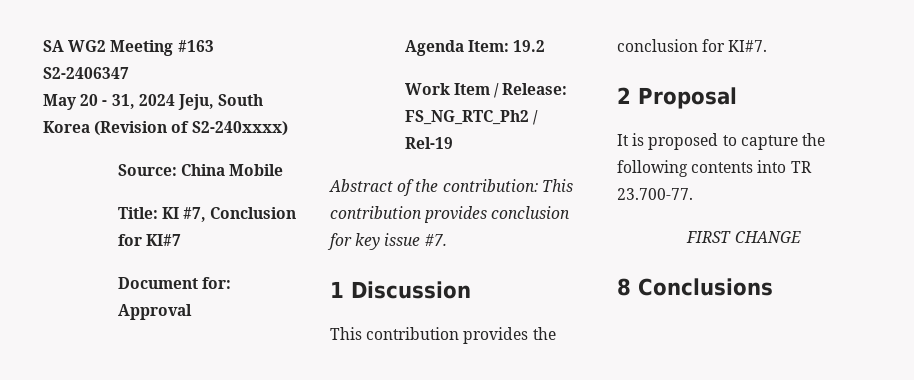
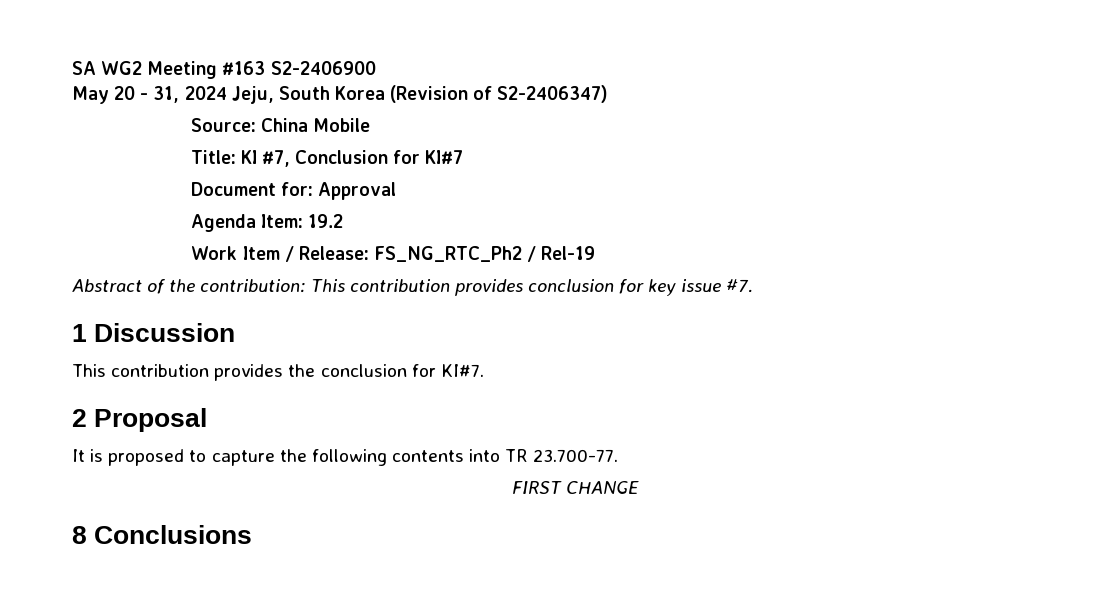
[43,67,129,79] S2-2406347 -> [270,61,376,75] S2-2406900
[191,121,288,136] S2-240xxxx) -> [497,85,609,103] S2-2406347)

